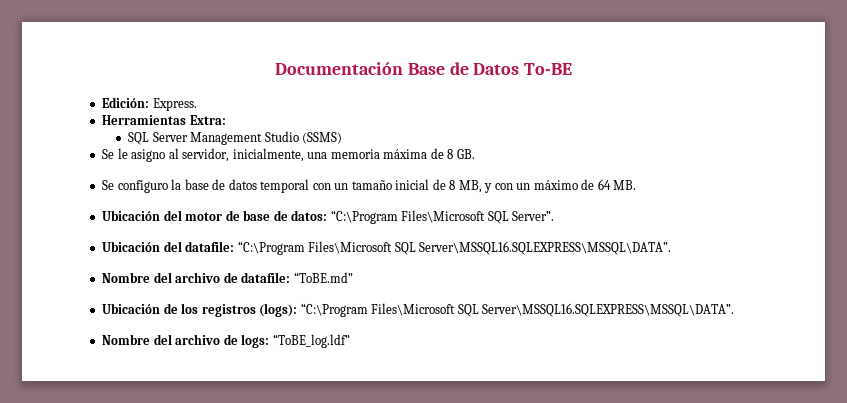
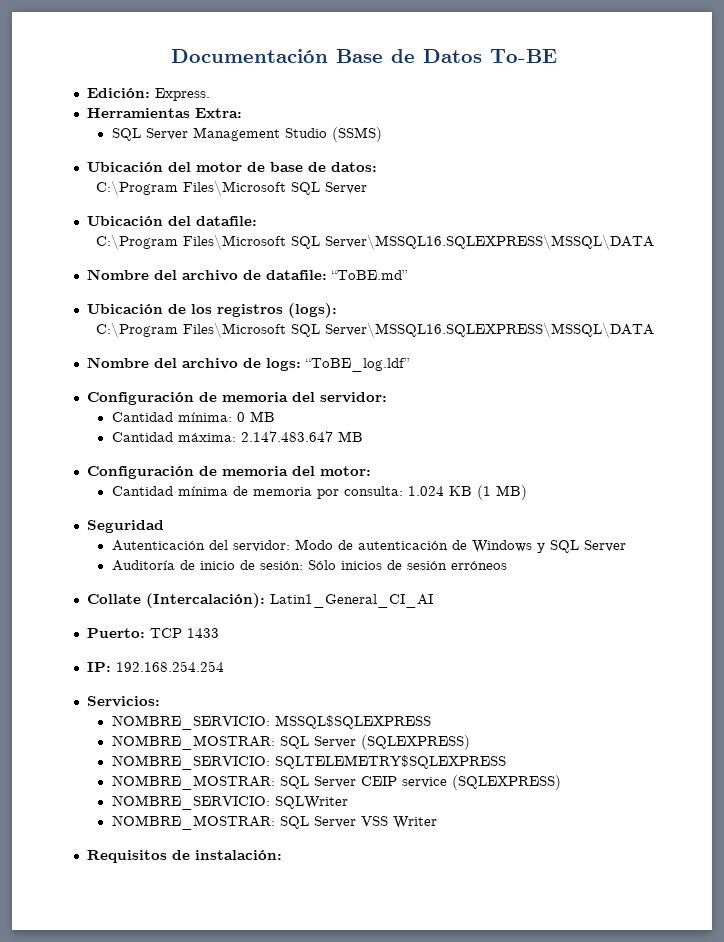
[102,148,475,162] [102,179,637,193] // Se le asigno al servidor, inicialmente, una memoria máxima de 8 GB. // Se configuro la base de datos temporal con un tamaño inicial de 8 MB, y con un máximo de 64 MB. -> (382, 134) none
[330,210,555,224] “C:\Program Files\Microsoft SQL Server”. -> [95,180,367,196] // C:\Program Files\Microsoft SQL Server
[237,241,672,255] “C:\Program Files\Microsoft SQL Server\MSSQL16.SQLEXPRESS\MSSQL\DATA”. -> [95,234,654,250] // C:\Program Files\Microsoft SQL Server\MSSQL16.SQLEXPRESS\MSSQL\DATA
[300,303,735,317] “C:\Program Files\Microsoft SQL Server\MSSQL16.SQLEXPRESS\MSSQL\DATA”. -> [95,322,654,338] // C:\Program Files\Microsoft SQL Server\MSSQL16.SQLEXPRESS\MSSQL\DATA
(350, 341) none -> [86,392,387,405] [111,411,275,422] [111,431,363,442] [86,466,371,479] [111,485,527,500] [86,520,164,533] [111,539,626,553] [111,560,507,571] [86,593,433,608] [86,628,219,638] [86,661,224,672] [86,696,160,707] [111,715,431,730] [111,735,470,750] [111,755,506,770] [111,775,561,790] [111,795,348,810] [111,815,437,830] [86,850,282,863] // Configuración de memoria del servidor: // Cantidad mínima: 0 MB // Cantidad máxima: 2.147.483.647 MB // Configuración de memoria del motor: // Cantidad mínima de memoria por consulta: 1.024 KB (1 MB) // Seguridad // Autenticación del servidor: Modo de autenticación de Windows y SQL Server // Auditoría de inicio de sesión: Sólo inicios de sesión erróneos // Collate (Intercalación): Latin1_General_CI_AI // Puerto: TCP 1433 // IP: 192.168.254.254 // Servicios: // NOMBRE_SERVICIO: MSSQL$SQLEXPRESS // NOMBRE_MOSTRAR: SQL Server (SQLEXPRESS) // NOMBRE_SERVICIO: SQLTELEMETRY$SQLEXPRESS // NOMBRE_MOSTRAR: SQL Server CEIP service (SQLEXPRESS) // NOMBRE_SERVICIO: SQLWriter // NOMBRE_MOSTRAR: SQL Server VSS Writer // Requisitos de instalación:

